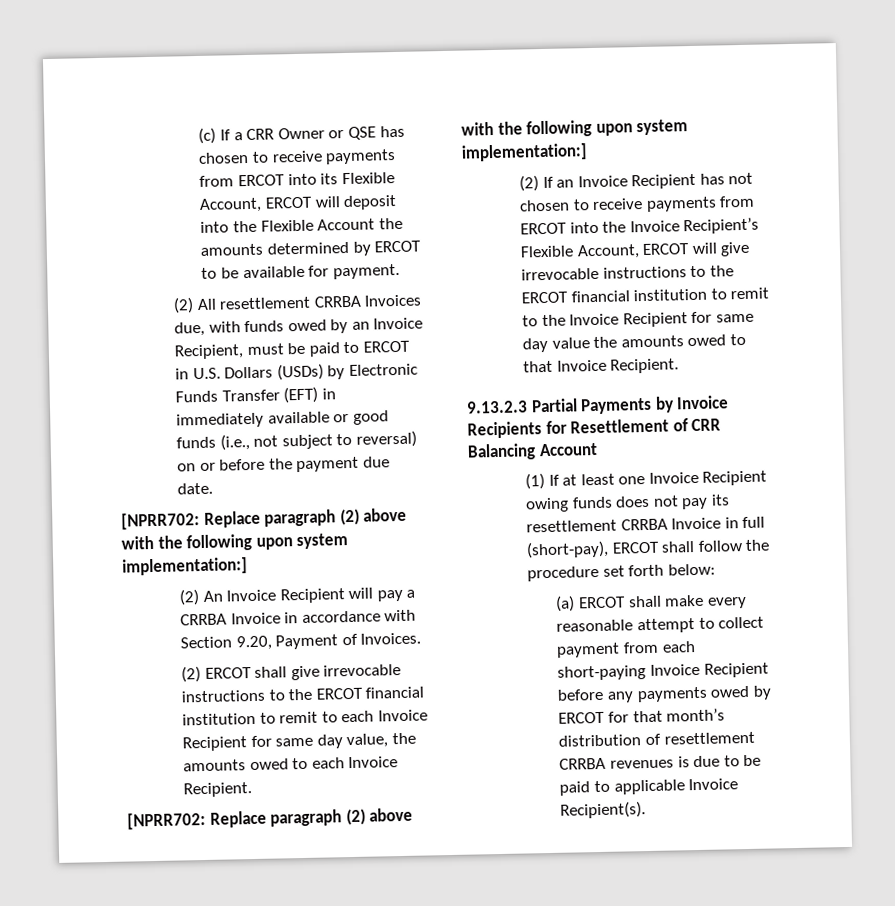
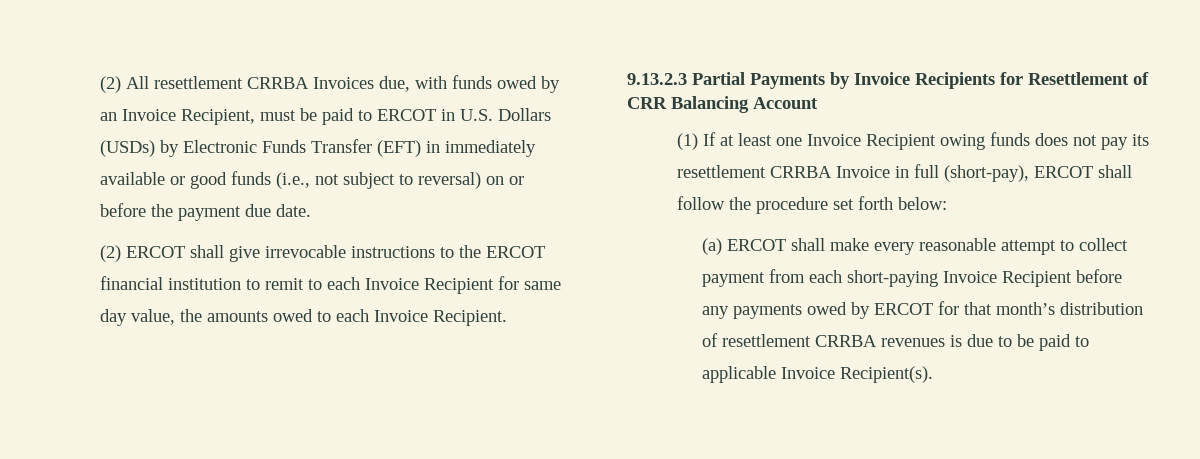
[198,125,405,144] [198,148,397,165] [199,172,395,187] [199,194,398,213] [200,217,403,233] [200,240,422,256] [201,263,400,280] (c) If a CRR Owner or QSE has chosen to receive payments from ERCOT into its Flexible Account, ERCOT will deposit into the Flexible Account the amounts determined by ERCOT to be available for payment. // -> (99, 84) none
[121,507,408,530] [121,533,349,552] [122,557,248,576] [178,587,416,606] [179,609,417,626] [179,632,422,651] // [NPRR702: Replace paragraph (2) above with the following upon system implementation:] // (2) An Invoice Recipient will pay a CRRBA Invoice in accordance with Section 9.20, Payment of Invoices. -> (311, 210) none
[127,807,414,830] [461,119,689,138] [461,143,588,162] [518,172,754,192] [518,195,756,212] [519,217,760,235] [519,241,751,260] [520,265,734,281] [520,287,770,304] [521,311,754,328] [521,333,746,353] [522,358,680,374] // [NPRR702: Replace paragraph (2) above with the following upon system implementation:] // (2) If an Invoice Recipient has not chosen to receive payments from ERCOT into the Invoice Recipient’s Flexible Account, ERCOT will give irrevocable instructions to the ERCOT financial institution to remit to the Invoice Recipient for same day value the amounts owed to that Invoice Recipient. -> (507, 318) none

